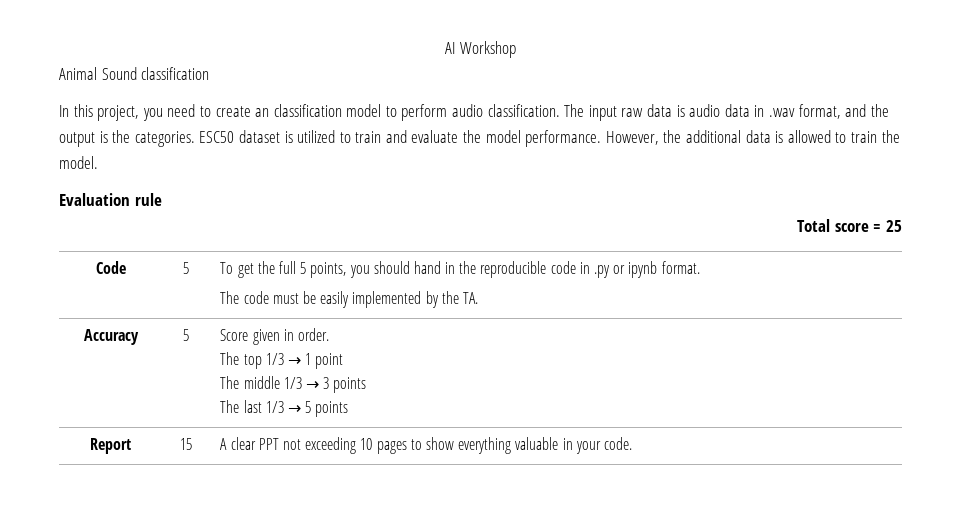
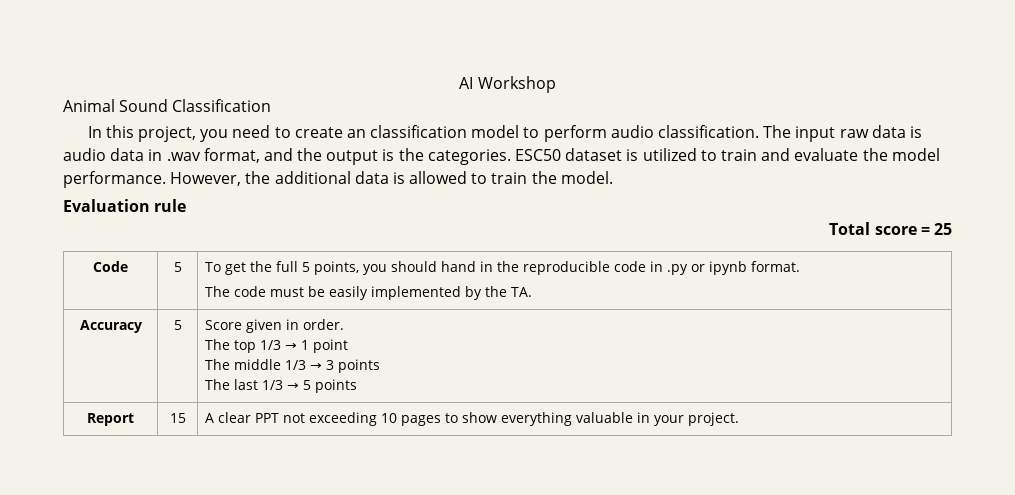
[141,67,210,80] classification -> [172,99,272,112] Classification
[603,437,632,450] code. -> [687,412,739,426] project.

